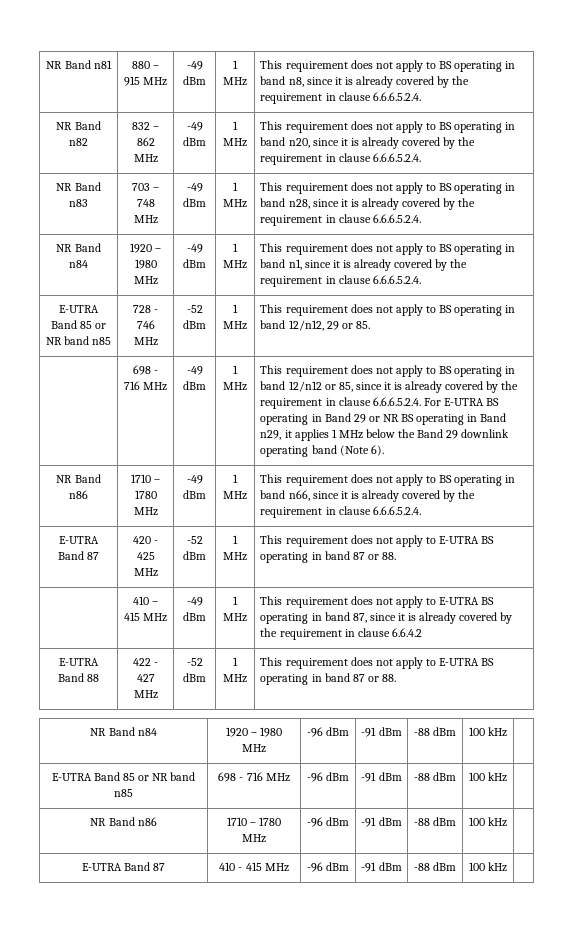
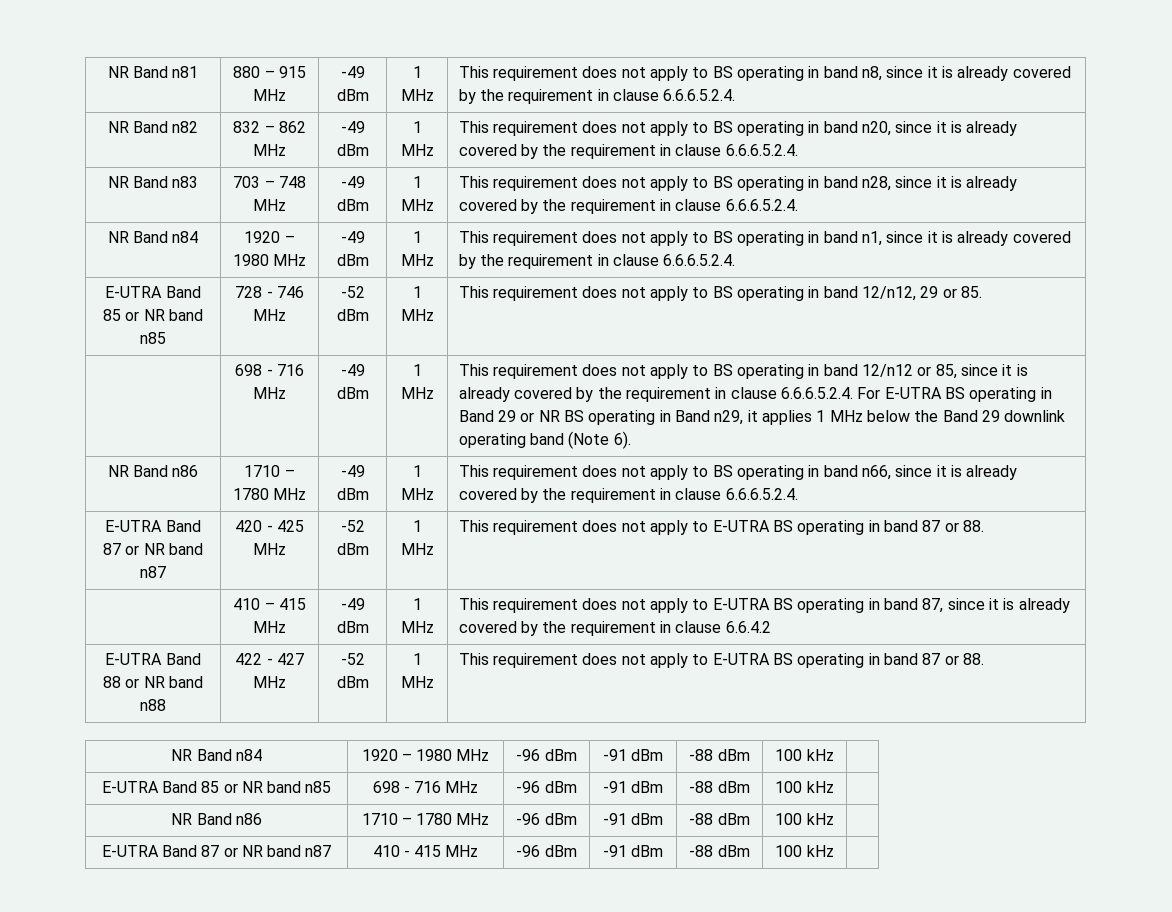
(100, 556) none -> [125,543,203,555] [140,566,166,578] or NR band n87
(100, 678) none -> [125,676,203,688] [140,699,166,711] or NR band n88
(166, 867) none -> [223,845,332,857] or NR band n87

